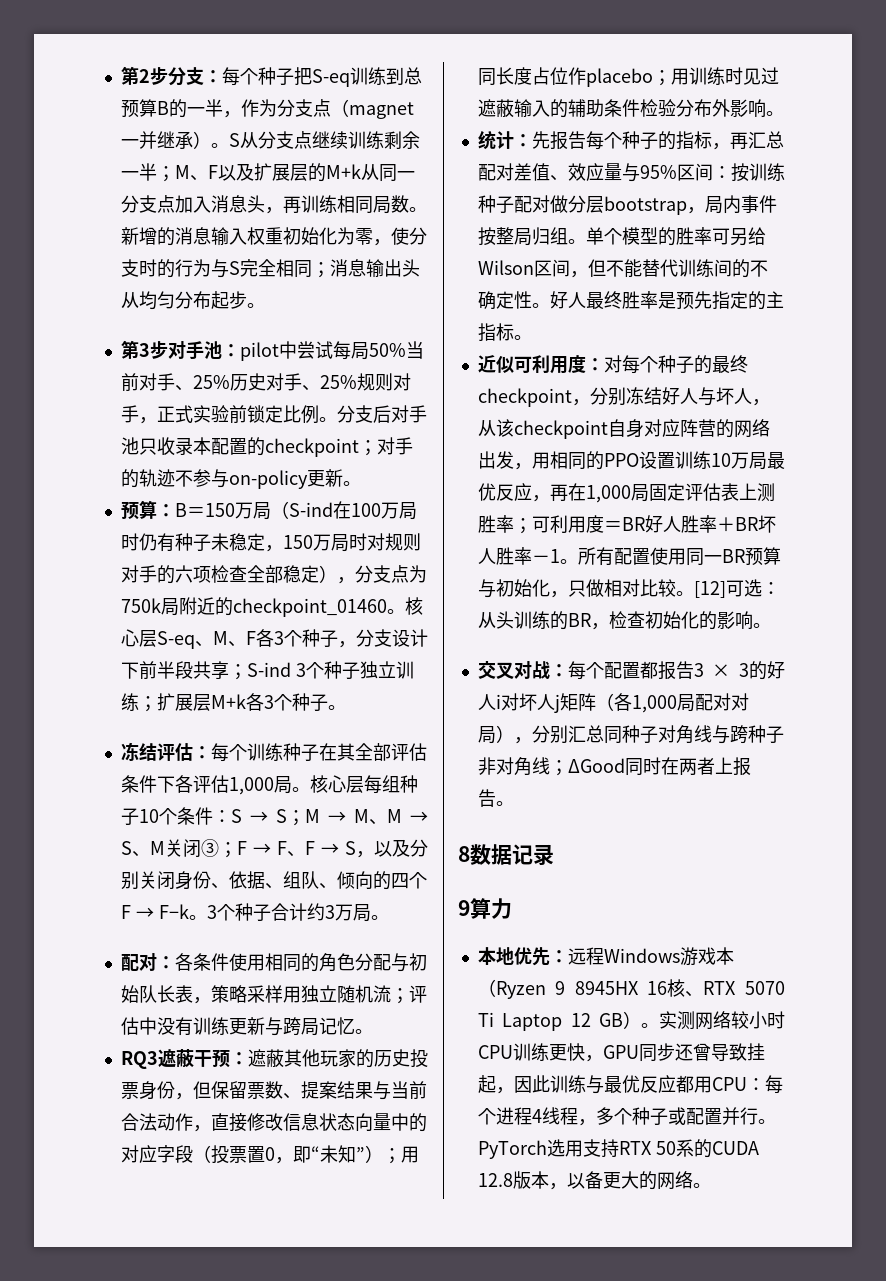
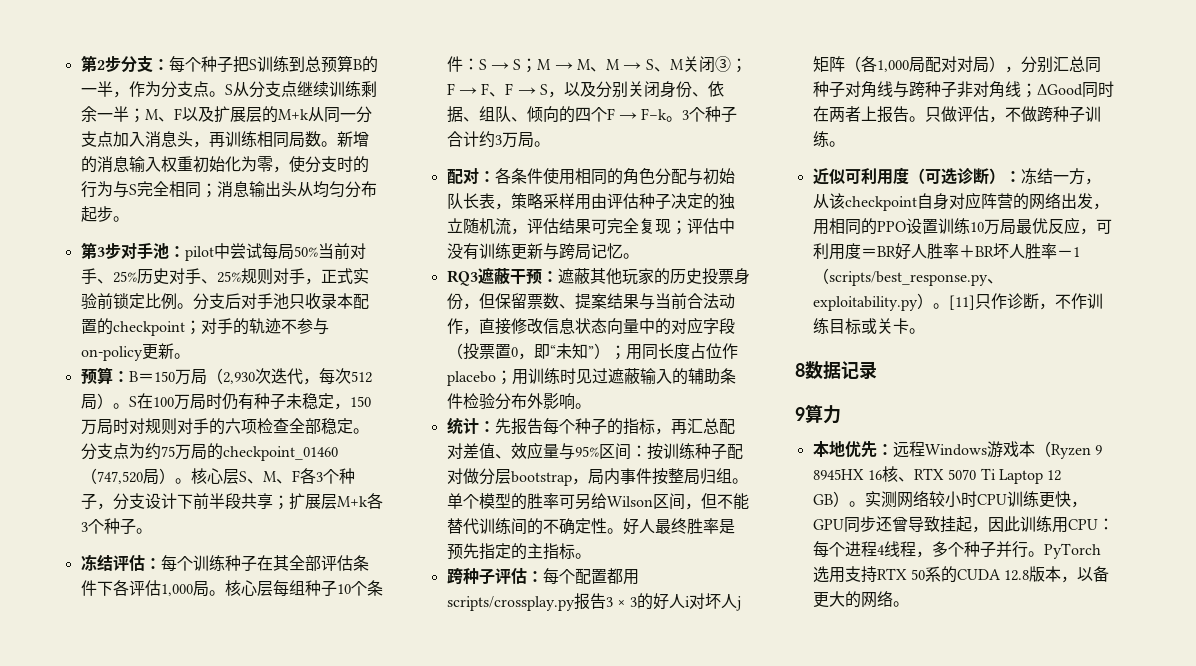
[311,69,350,87] S-eq -> [248,59,257,70] S
[330,99,414,119] [120,131,211,149] （magnet一并继承） -> (209, 89) none
[288,502,333,517] S-ind -> [222,368,372,385] [80,393,137,410] 2,930次迭代，每次512局）。S
[318,565,355,584] ）， -> [352,428,369,434] 。
[120,597,423,617] [120,629,195,649] 750k局附近的checkpoint_01460。核心层S-eq -> [144,443,338,461] [80,468,247,485] 约75万局的checkpoint_01460（747,520局）。核心层S
[246,661,414,680] [120,693,157,712] S-ind 3个种子独立训练； -> (289, 502) none
[300,985,391,1003] 独立随机流 -> [590,193,735,210] [446,218,671,235] 由评估种子决定的独立随机流，评估结果可完全复现
[477,355,748,374] [477,387,770,407] [477,419,770,439] [477,451,785,470] [477,483,775,503] [477,515,776,534] [477,547,781,566] [477,579,780,598] [477,611,771,630] [477,661,550,680] 近似可利用度：对每个种子的最终checkpoint，分别冻结好人与坏人，从该checkpoint自身对应阵营的网络出发，用相同的PPO设置训练10万局最优反应，再在1,000局固定评估表上测胜率；可利用度＝BR好人胜率＋BR坏人胜率－1。所有配置使用同一BR预算与初始化，只做相对比较。[12]可选：从头训练的BR，检查初始化的影响。 // 交叉对战 -> [446,567,527,585] 跨种子评估
(658, 670) none -> [622,569,639,585] [446,596,575,611] 用scripts/crossplay.py
(514, 803) none -> [924,106,1101,123] [812,131,845,147] [812,167,1101,185] [812,192,1109,211] [812,217,1112,235] [812,243,1080,260] [812,268,1003,286] [812,293,1103,311] [812,318,925,335] 只做评估，不做跨种子训练。 // 近似可利用度（可选诊断）：冻结一方，从该checkpoint自身对应阵营的网络出发，用相同的PPO设置训练10万局最优反应，可利用度＝BR好人胜率＋BR坏人胜率－1（scripts/best_response.py、exploitability.py）。[11]只作诊断，不作训练目标或关卡。
[585,1075,694,1094] 与最优反应都 -> (1052, 524) none
[667,1107,722,1125] 或配置 -> (996, 549) none

